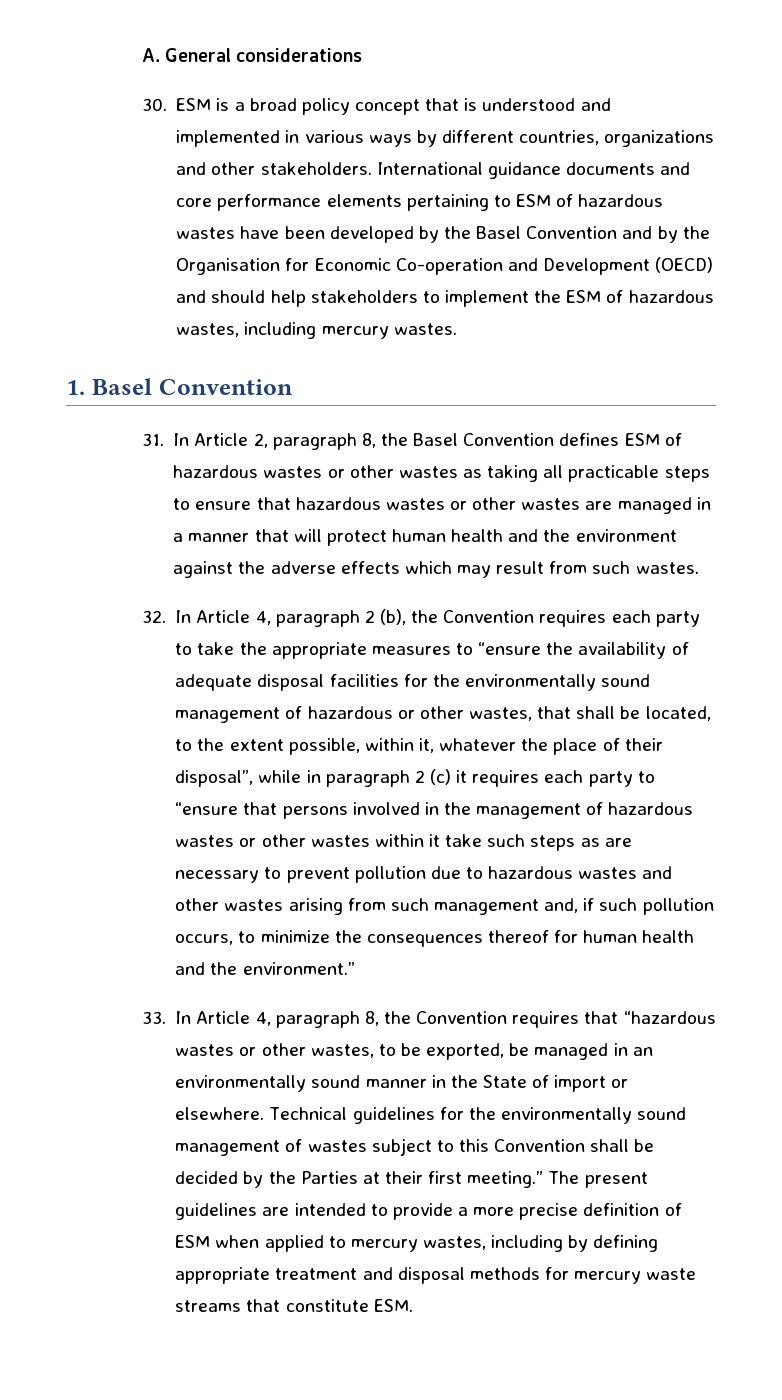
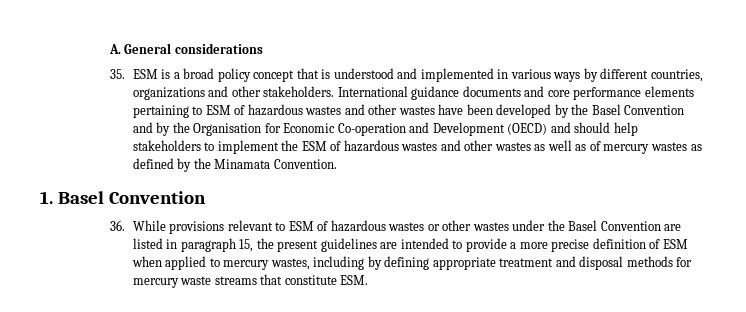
[141,98,167,111] 30. -> [109,69,125,79] 35.
(236, 233) none -> [344,104,435,115] and other wastes
[176,322,457,339] [66,378,293,395] [141,433,620,450] wastes, including mercury wastes. // 1. Basel Convention // 31. In Article 2, paragraph 8, the Basel Convention defines -> [401,140,702,154] [132,158,337,172] [40,191,206,204] [109,220,286,234] wastes and other wastes as well as of mercury wastes as defined by the Minamata Convention. // 1. Basel Convention // 36. While provisions relevant to
[463,465,710,482] [173,497,711,514] [173,529,677,546] [173,561,699,578] [141,609,700,627] [175,642,689,659] [175,674,651,691] [175,706,711,723] [175,738,663,755] [175,769,655,787] [175,802,694,819] [175,834,632,851] [175,866,673,883] [175,898,714,915] [175,930,695,947] [175,962,355,975] [141,1011,716,1028] [175,1043,653,1060] [175,1075,629,1092] [175,1107,687,1124] [175,1138,655,1156] [175,1171,580,1188] as taking all practicable steps to ensure that hazardous wastes or other wastes are managed in a manner that will protect human health and the environment against the adverse effects which may result from such wastes. // 32. In Article 4, paragraph 2 (b), the Convention requires each party to take the appropriate measures to “ensure the availability of adequate disposal facilities for the environmentally sound management of hazardous or other wastes, that shall be located, to the extent possible, within it, whatever the place of their disposal”, while in paragraph 2 (c) it requires each party to “ensure that persons involved in the management of hazardous wastes or other wastes within it take such steps as are necessary to prevent pollution due to hazardous wastes and other wastes arising from such management and, if such pollution occurs, to minimize the consequences thereof for human health and the environment.” // 33. In Article 4, paragraph 8, the Convention requires that “hazardous wastes or other wastes, to be exported, be managed in an environmentally sound manner in the State of import or elsewhere. Technical guidelines for the environmentally sound management of wastes subject to this Convention shall be decided by the Parties at their first meeting.” The -> [512,220,682,231] [132,238,274,252] under the Basel Convention are listed in paragraph 15, the

